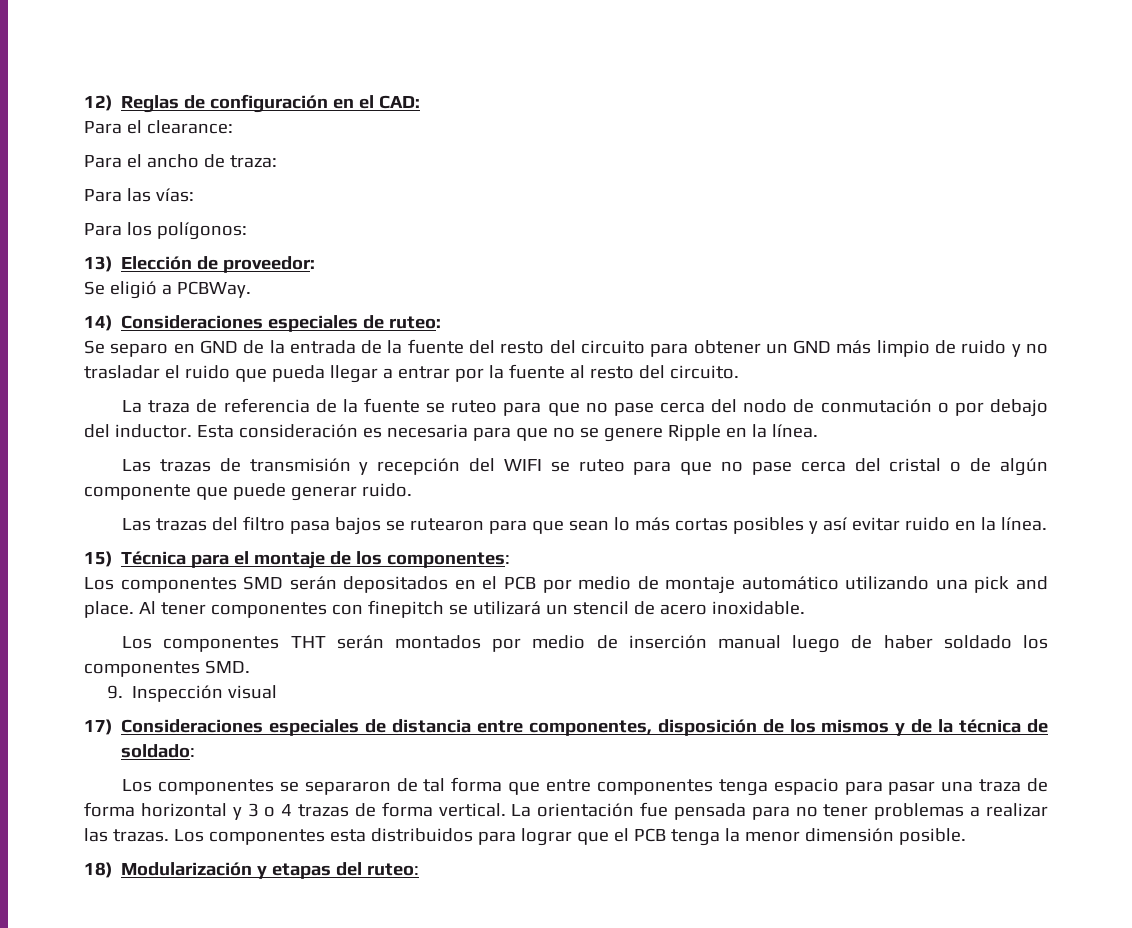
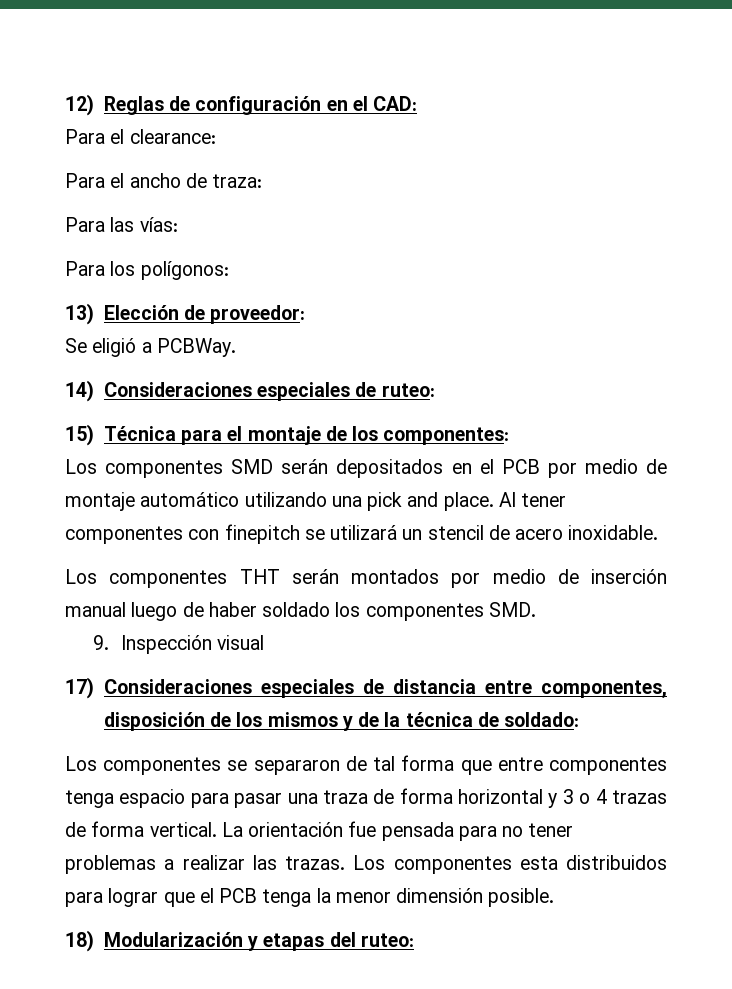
[84,339,1049,357] [84,364,739,383] [122,398,1049,417] [84,424,818,442] [122,458,1049,476] [84,483,412,501] [122,516,1048,535] // Se separo en GND de la entrada de la fuente del resto del circuito para obtener un GND más limpio de ruido y no trasladar el ruido que pueda llegar a entrar por la fuente al resto del circuito. // La traza de referencia de la fuente se ruteo para que no pase cerca del nodo de conmutación o por debajo del inductor. Esta consideración es necesaria para que no se genere Ripple en la línea. // Las trazas de transmisión y recepción del WIFI se ruteo para que no pase cerca del cristal o de algún componente que puede generar ruido. // Las trazas del filtro pasa bajos se rutearon para que sean lo más cortas posibles y así evitar ruido en la línea. -> (435, 390) none

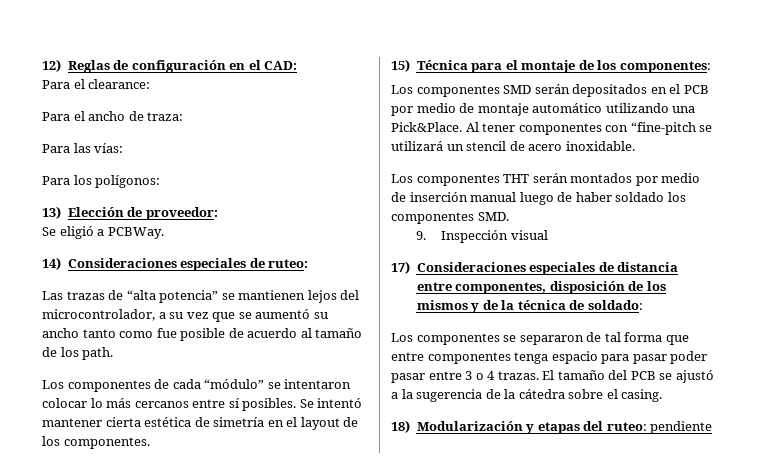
(435, 390) none -> [42,290,360,303] [42,309,328,322] [42,328,363,341] [42,347,114,360] [42,379,352,392] [42,398,363,411] [42,417,359,430] [42,436,150,449] // Las trazas de “alta potencia” se mantienen lejos del microcontrolador, a su vez que se aumentó su ancho tanto como fue posible de acuerdo al tamaño de los path. // Los componentes de cada “módulo” se intentaron colocar lo más cercanos entre sí posibles. Se intentó mantener cierta estética de simetría en el layout de los componentes.
[367,492,494,511] pick and place. -> [391,122,462,132] Pick&Place.
[224,524,300,544] finepitch -> [630,122,696,135] “fine-pitch
[287,788,667,808] [65,821,574,841] [65,855,667,874] [65,888,555,907] una traza de forma horizontal y 3 o 4 trazas de forma vertical. La orientación fue pensada para no tener problemas a realizar las trazas. Los componentes esta distribuidos para lograr que el PCB tenga la menor dimensión posible. -> [670,351,708,364] [391,370,714,383] [391,389,663,402] poder pasar entre 3 o 4 trazas. El tamaño del PCB se ajustó a la sugerencia de la cátedra sobre el casing.
(414, 940) none -> [650,421,713,434] pendiente

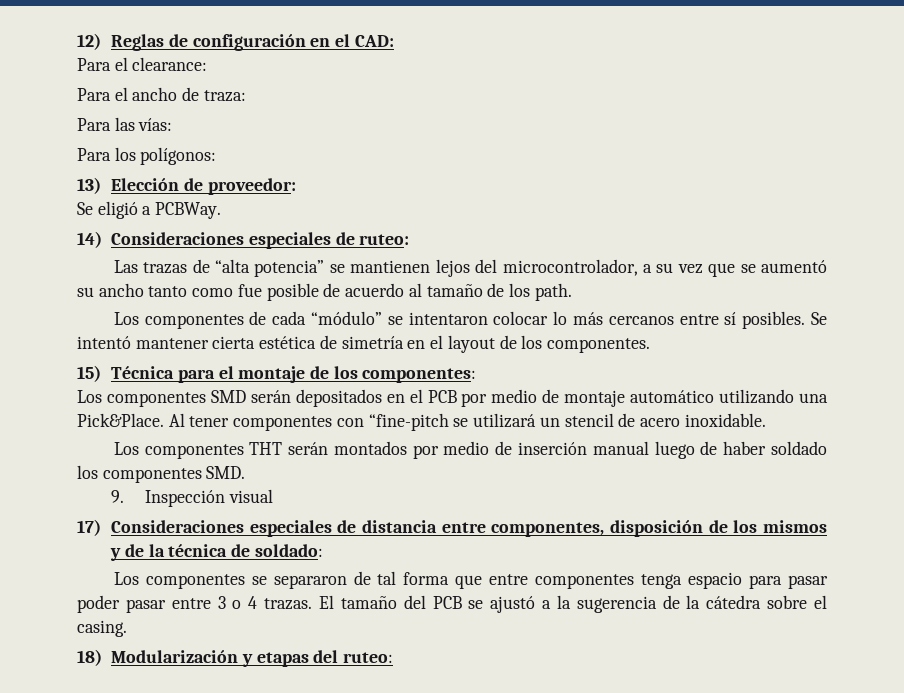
[650,421,713,434] pendiente -> (394, 657) none

